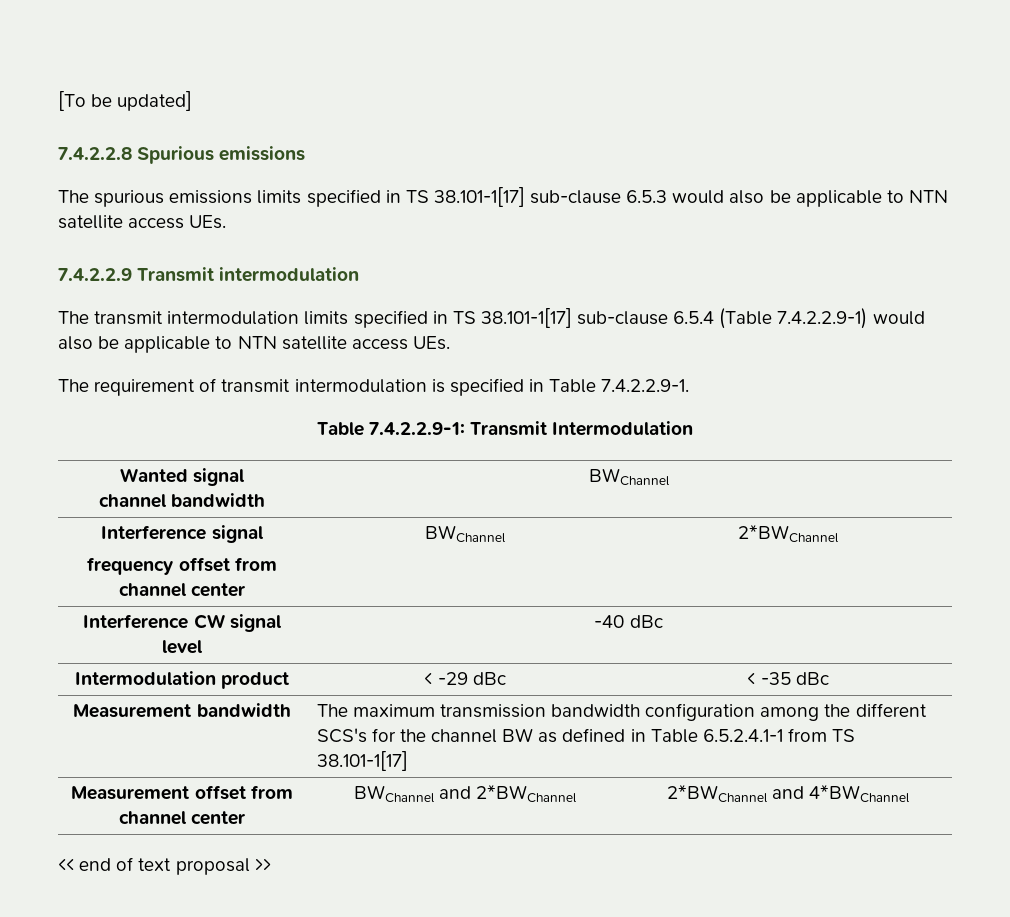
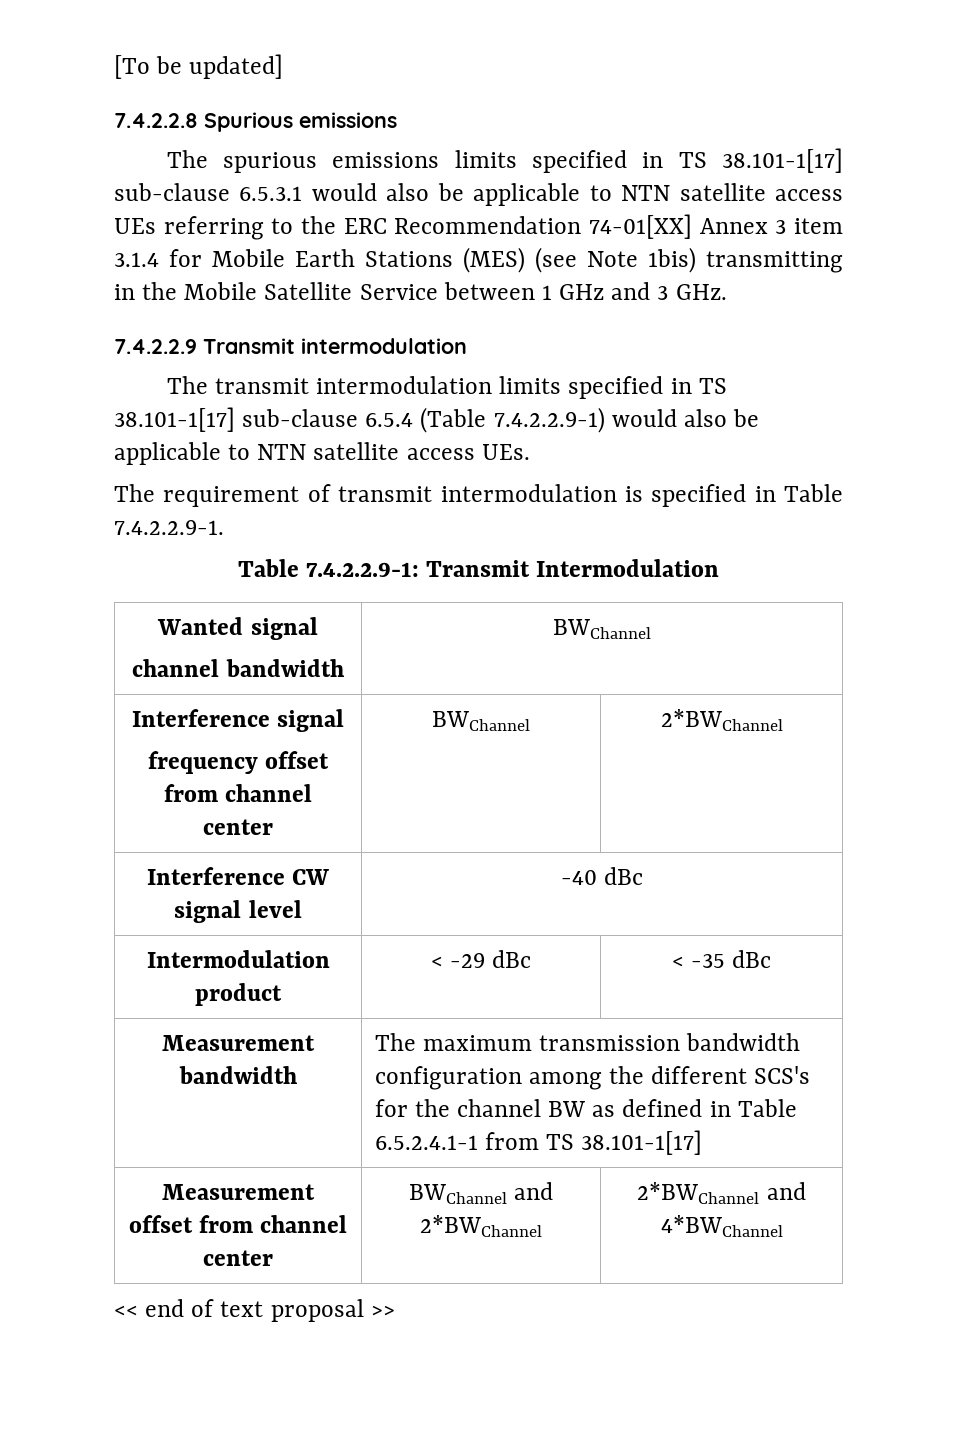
[626,190,948,207] [58,215,227,229] 6.5.3 would also be applicable to NTN satellite access UEs. -> [239,183,844,206] [114,214,843,240] [114,247,843,273] [114,282,727,300] 6.5.3.1 would also be applicable to NTN satellite access UEs referring to the ERC Recommendation 74-01[XX] Annex 3 item 3.1.4 for Mobile Earth Stations (MES) (see Note 1bis) transmitting in the Mobile Satellite Service between 1 GHz and 3 GHz.

